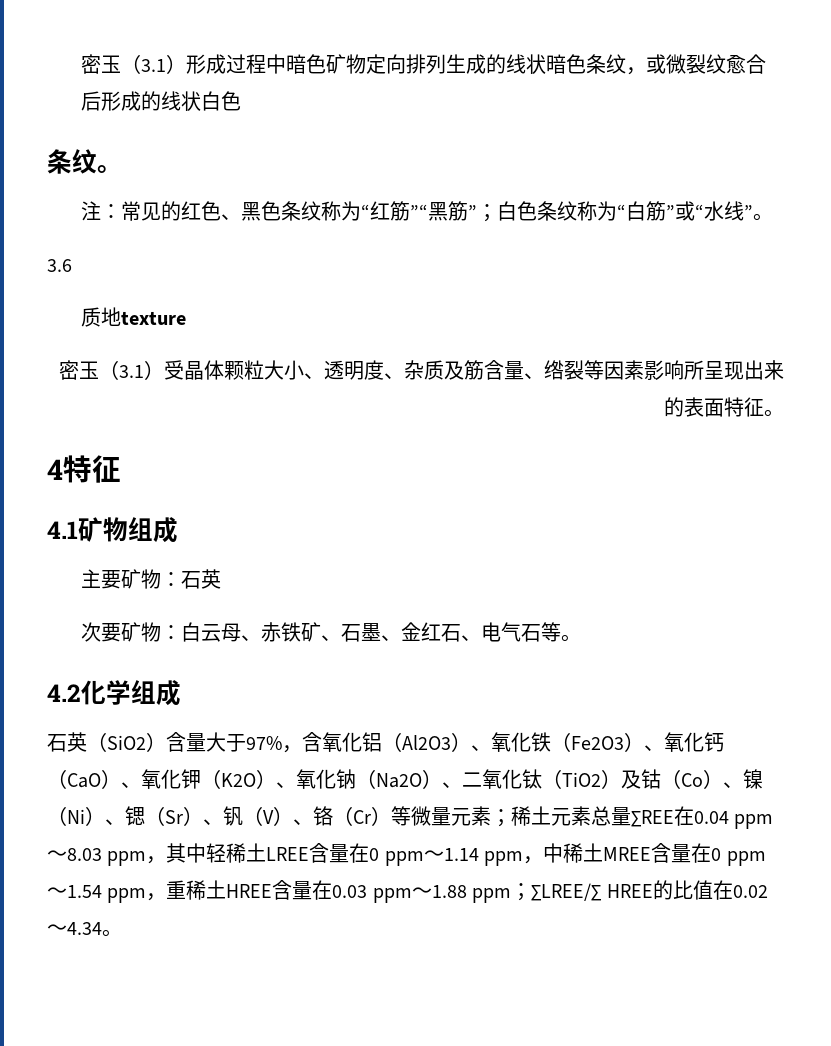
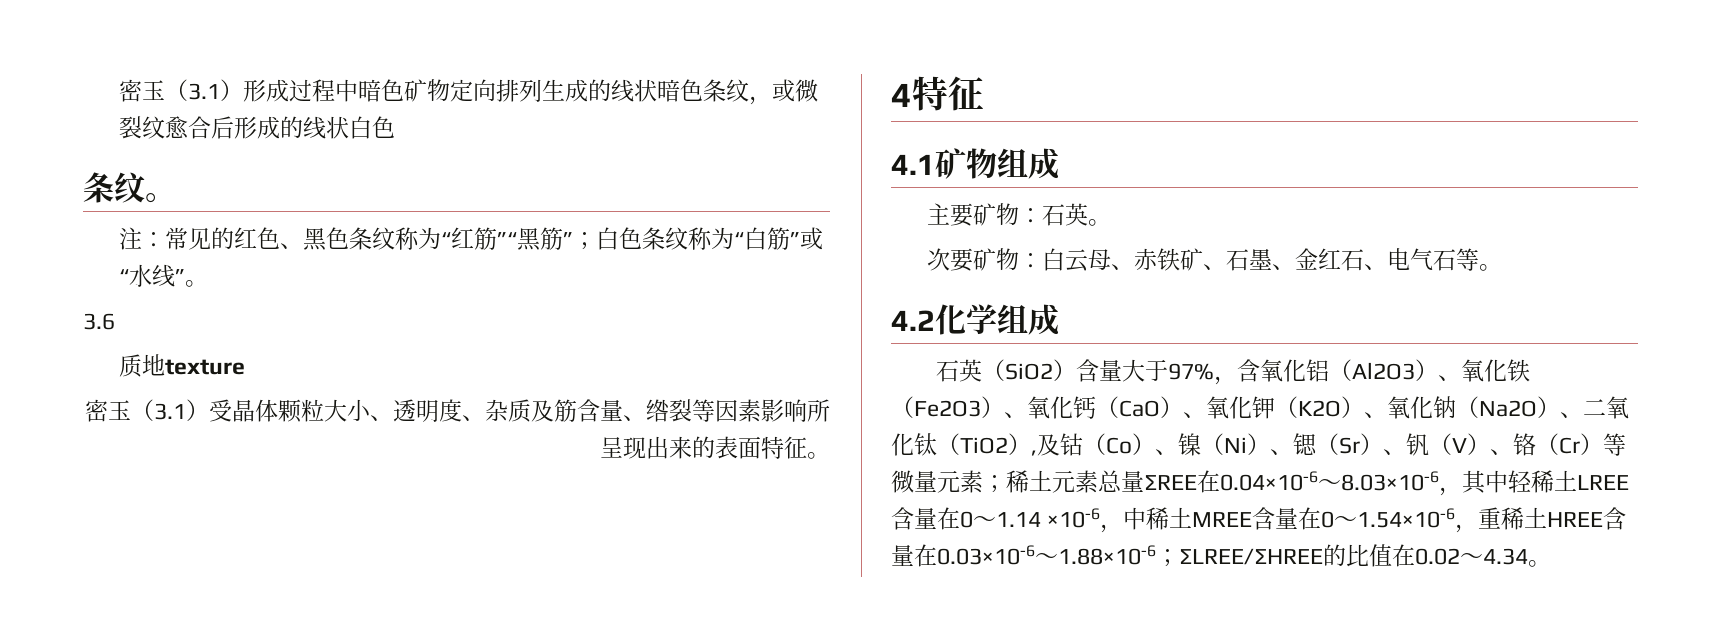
(221, 579) none -> [1088,219,1112,226] 。
(621, 779) none -> [1031,450,1037,456] ,
[694,811,774,829] [47,848,147,866] 0.04 ppm～8.03 ppm -> [1220,471,1439,491] 0.04×10-6～8.03×10-6
[384,848,524,866] ppm～1.14 ppm -> [973,508,1101,528] ～1.14 ×10-6
[726,851,766,866] [47,885,147,903] ppm～1.54 ppm -> [1334,508,1456,528] ～1.54×10-6
[332,883,653,903] 0.03 ppm～1.88 ppm；∑LREE/∑ HREE -> [937,545,1323,567] 0.03×10-6～1.88×10-6；∑LREE/∑HREE

